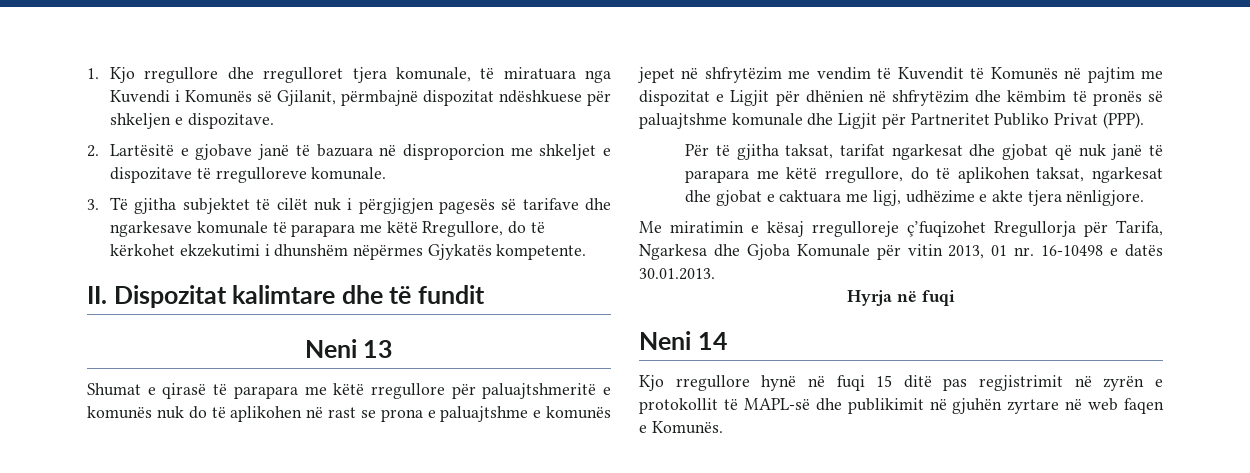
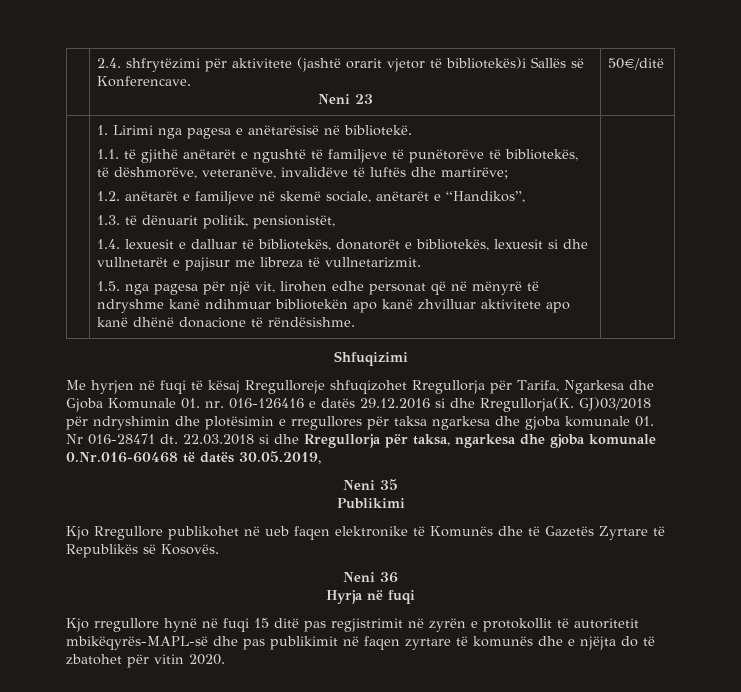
[87,67,612,83] [110,90,611,106] [110,113,274,129] [87,144,611,160] [110,167,387,183] [87,197,611,214] [110,221,545,237] [110,244,587,260] [87,285,486,308] [304,339,394,358] [87,383,611,399] [87,406,611,422] [638,67,1163,83] [639,90,1163,106] [639,112,1144,129] [685,144,1163,160] [685,167,1163,183] [685,190,1145,206] [639,221,986,237] 1. Kjo rregullore dhe rregulloret tjera komunale, të miratuara nga Kuvendi i Komunës së Gjilanit, përmbajnë dispozitat ndëshkuese për shkeljen e dispozitave. // 2. Lartësitë e gjobave janë të bazuara në disproporcion me shkeljet e dispozitave të rregulloreve komunale. // 3. Të gjitha subjektet të cilët nuk i përgjigjen pagesës së tarifave dhe ngarkesave komunale të parapara me këtë Rregullore, do të kërkohet ekzekutimi i dhunshëm nëpërmes Gjykatës kompetente. // II. Dispozitat kalimtare dhe të fundit // Neni 13 // Shumat e qirasë të parapara me këtë rregullore për paluajtshmeritë e komunës nuk do të aplikohen në rast se prona e paluajtshme e komunës jepet në shfrytëzim me vendim të Kuvendit të Komunës në pajtim me dispozitat e Ligjit për dhënien në shfrytëzim dhe këmbim të pronës së paluajtshme komunale dhe Ligjit për Partneritet Publiko Privat (PPP). // Për të gjitha taksat, tarifat ngarkesat dhe gjobat që nuk janë të parapara me këtë rregullore, do të aplikohen taksat, ngarkesat dhe gjobat e caktuara me ligj, udhëzime e akte tjera nënligjore. // Me miratimin e kësaj rregulloreje ç’fuqizohet -> [97,57,585,72] [97,76,192,87] [317,94,373,104] [608,58,665,70] [97,125,413,139] [97,149,579,163] [97,167,509,179] [97,191,526,205] [97,215,336,229] [97,239,589,251] [97,257,422,271] [97,281,540,295] [97,299,571,313] [97,317,356,328] [333,351,408,366] [66,380,407,394] | 2.4. shfrytëzimi për aktivitete (jashtë orarit vjetor të bibliotekës)i Sallës së Konferencave. // Neni 23 | 50€/ditë // | 1. Lirimi nga pagesa e anëtarësisë në bibliotekë. // 1.1. të gjithë anëtarët e ngushtë të familjeve të punëtorëve të bibliotekës, të dëshmorëve, veteranëve, invalidëve të luftës dhe martirëve; // 1.2. anëtarët e familjeve në skemë sociale, anëtarët e “Handikos”, // 1.3. të dënuarit politik, pensionistët, // 1.4. lexuesit e dalluar të bibliotekës, donatorët e bibliotekës, lexuesit si dhe vullnetarët e pajisur me libreza të vullnetarizmit. // 1.5. nga pagesa për një vit, lirohen edhe personat që në mënyrë të ndryshme kanë ndihmuar bibliotekën apo kanë zhvilluar aktivitete apo kanë dhënë donacione të rëndësishme. | // Shfuqizimi // Me hyrjen në fuqi të kësaj Rregulloreje shfuqizohet
[876,244,1164,260] [639,268,715,280] për vitin 2013, 01 nr. 16-10498 e datës 30.01.2013. -> [181,397,651,412] [66,416,654,430] [66,434,656,448] [66,451,321,464] [343,479,398,490] [336,498,405,509] [66,526,665,540] [66,544,219,558] [343,572,398,583] 01. nr. 016-126416 e datës 29.12.2016 si dhe Rregullorja(K. GJ)03/2018 për ndryshimin dhe plotësimin e rregullores për taksa ngarkesa dhe gjoba komunale 01. Nr 016-28471 dt. 22.03.2018 si dhe Rregullorja për taksa, ngarkesa dhe gjoba komunale 0.Nr.016-60468 të datës 30.05.2019, // Neni 35 // Publikimi // Kjo Rregullore publikohet në ueb faqen elektronike të Komunës dhe të Gazetës Zyrtare të Republikës së Kosovës. // Neni 36
[639,331,728,350] // Neni 14 -> (415, 597) none
[743,398,1164,414] [639,421,723,434] MAPL-së dhe publikimit në gjuhën zyrtare në web faqen e Komunës. -> [574,618,639,629] [66,636,655,650] [66,654,225,668] autoritetit mbikëqyrës-MAPL-së dhe pas publikimit në faqen zyrtare të komunës dhe e njëjta do të zbatohet për vitin 2020.

